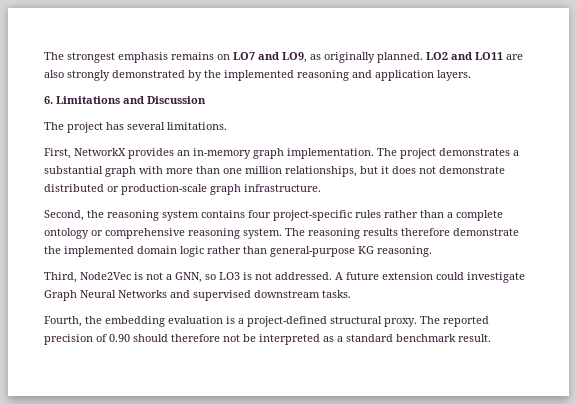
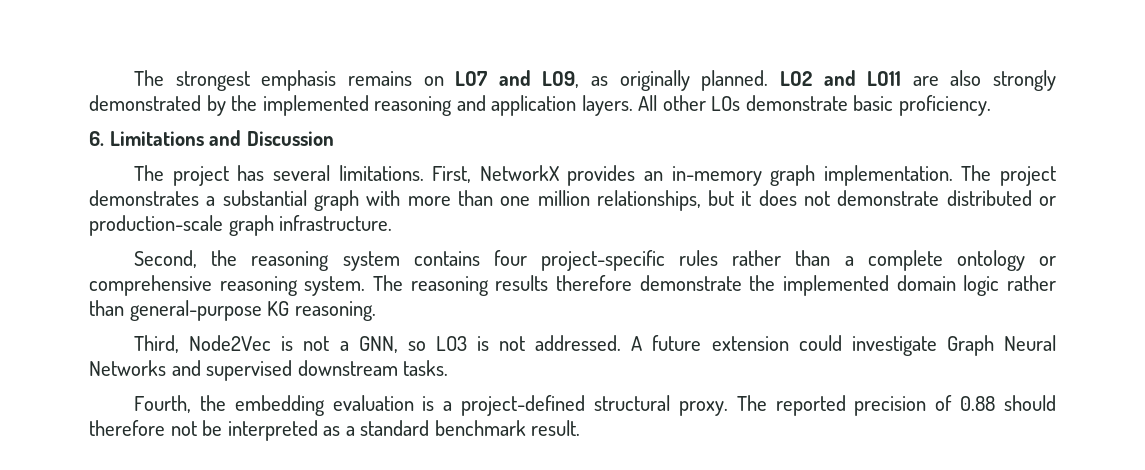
(471, 75) none -> [638,95,991,116] All other LOs demonstrate basic proficiency.
(227, 126) // -> (424, 173) none
[109,334,130,342] 0.90 -> [960,396,996,411] 0.88

